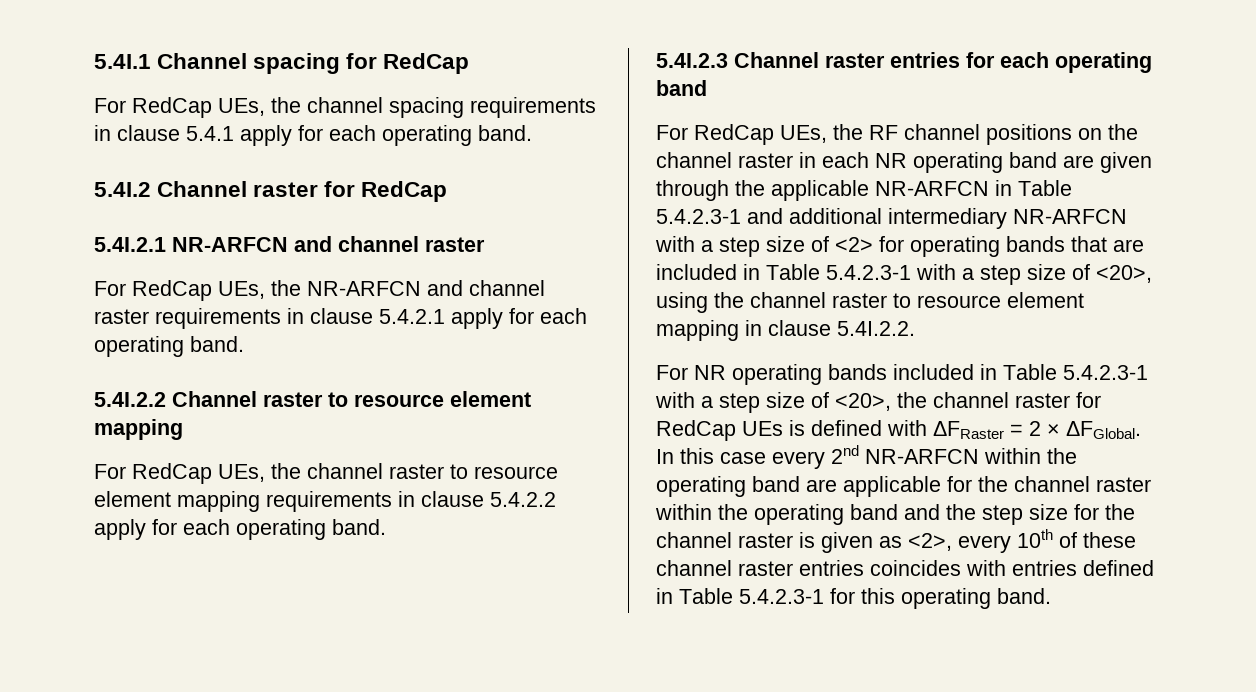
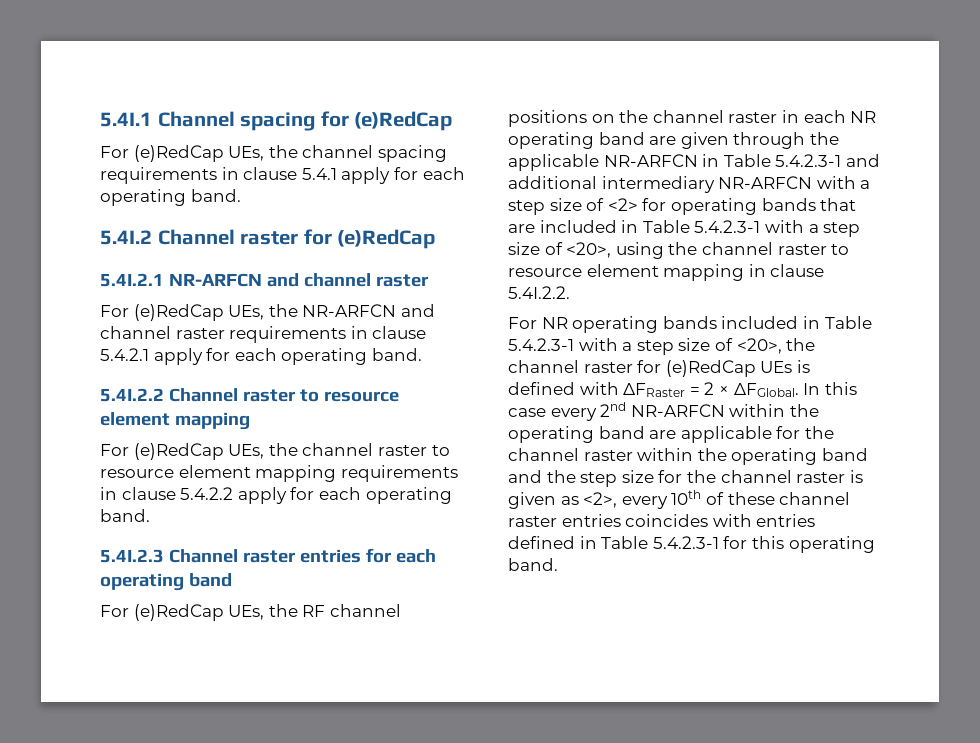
[383,53,470,74] [94,97,212,118] RedCap // For RedCap -> [354,111,453,131] [100,145,224,162] (e)RedCap // For (e)RedCap
[361,181,448,202] RedCap -> [337,229,436,249] (e)RedCap
[132,280,212,301] RedCap -> [133,304,224,321] (e)RedCap
[132,463,212,484] RedCap -> [133,443,224,460] (e)RedCap
[694,124,774,145] RedCap -> [133,604,224,621] (e)RedCap
[656,420,736,441] RedCap -> [665,360,756,377] (e)RedCap

